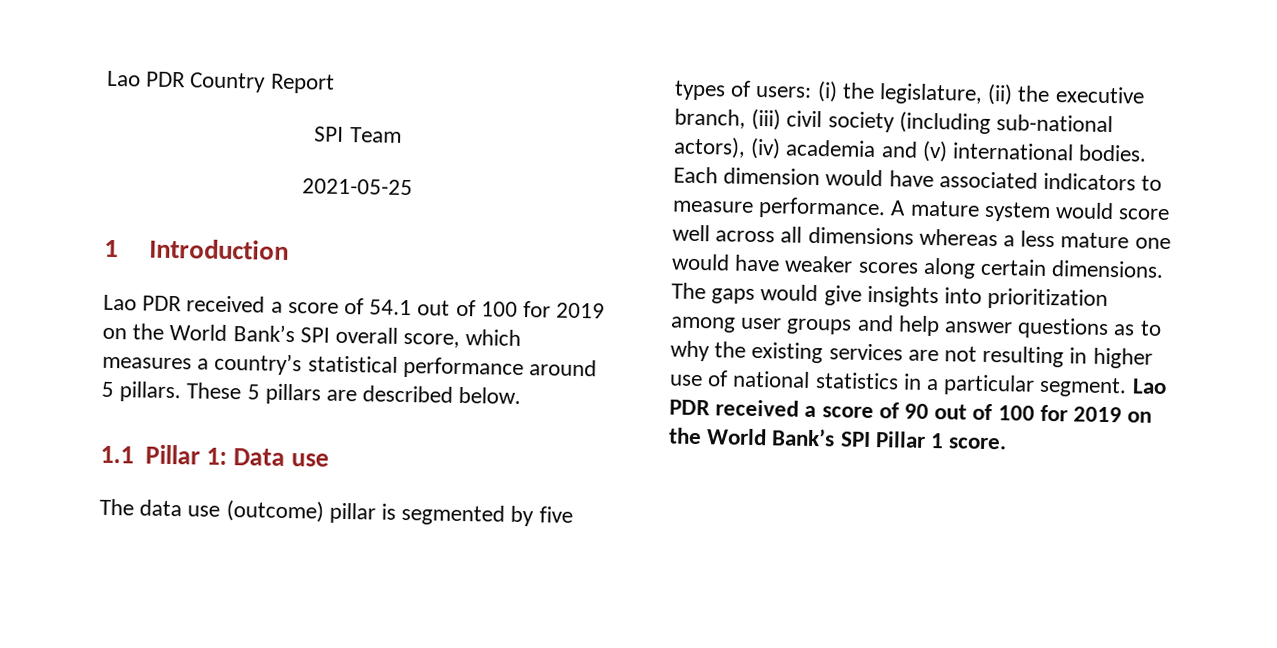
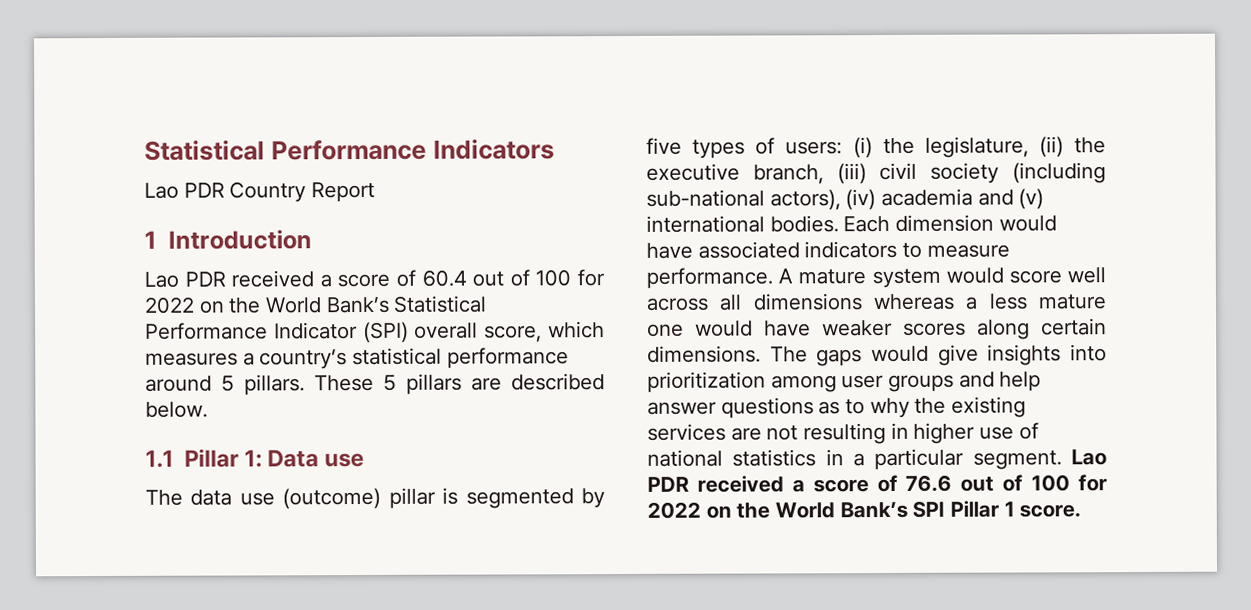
(106, 78) none -> [144,138,555,161] Statistical Performance Indicators //
[314,126,402,143] [301,178,413,196] // SPI Team // 2021-05-25 -> (376, 192) none
[369,299,606,319] [102,323,330,343] 54.1 out of 100 for 2019 on the World Bank’s SPI -> [421,269,606,287] [144,295,488,314] [145,321,409,344] 60.4 out of 100 for 2022 on the World Bank’s Statistical Performance Indicator (SPI)
[904,403,1123,423] 90 out of 100 for 2019 -> [905,474,1107,492] [647,501,701,519] 76.6 out of 100 for 2022

